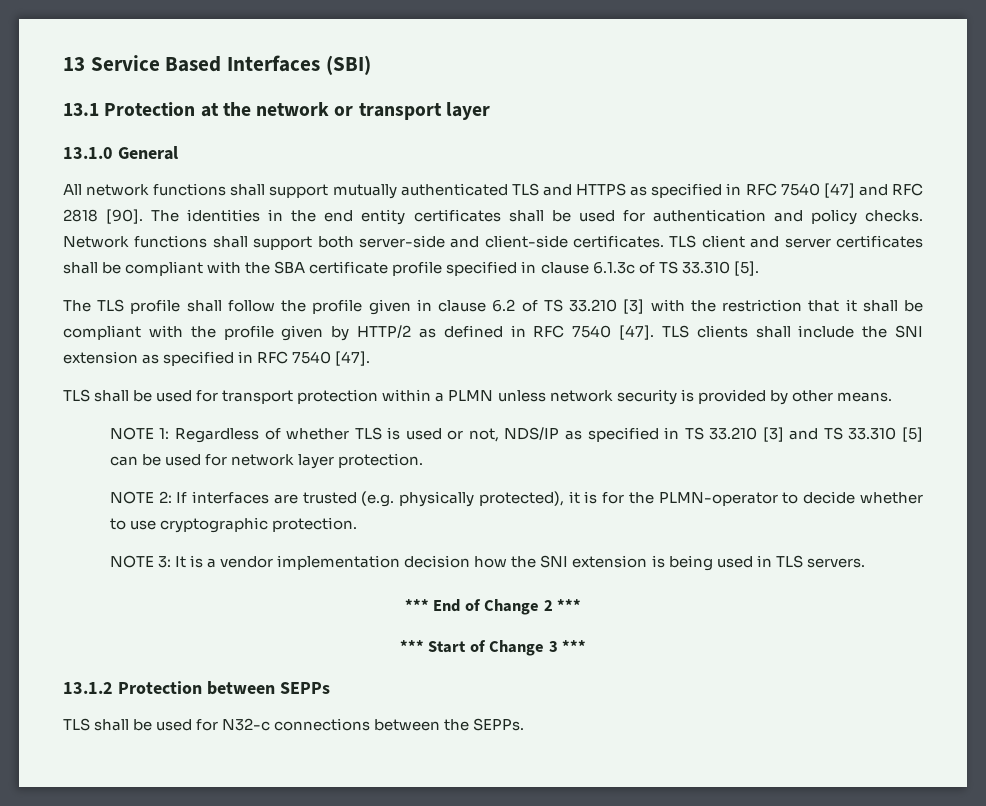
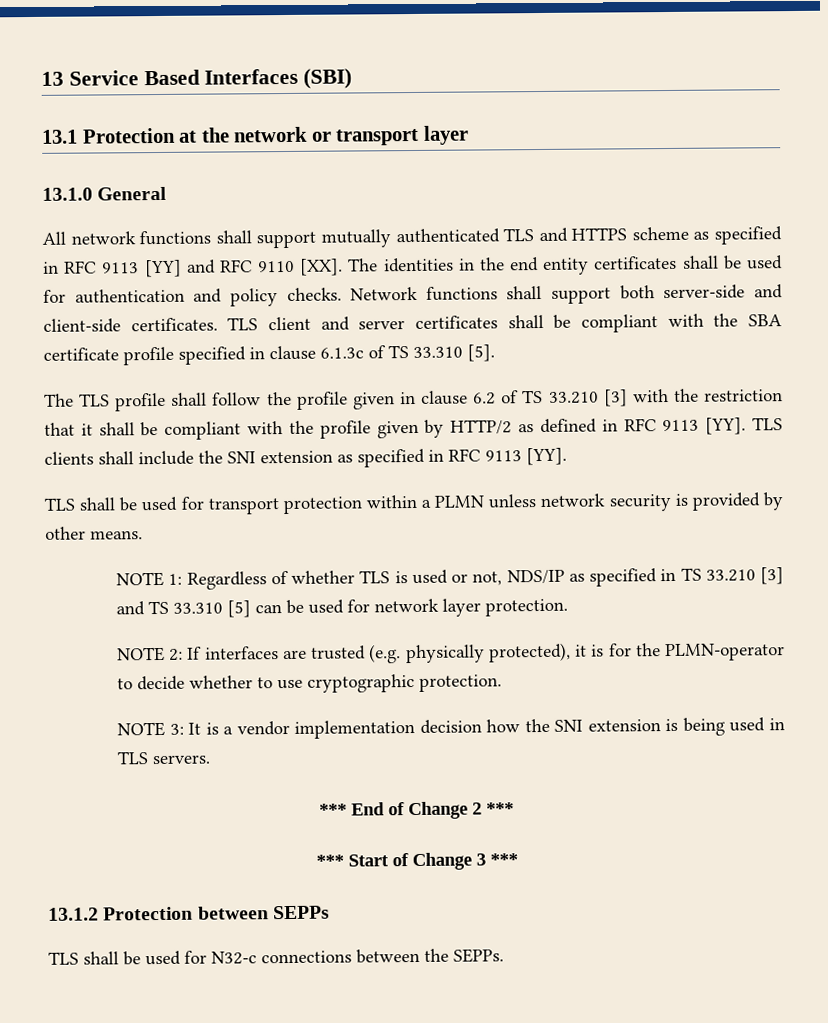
[630,183,924,198] [63,209,144,224] as specified in RFC 7540 [47] and RFC 2818 [90]. -> [631,226,783,245] [43,258,344,278] scheme as specified in RFC 9113 [YY] and RFC 9110 [XX].
[572,325,654,340] 7540 [47]. -> [662,417,747,435] 9113 [YY].
[292,351,371,366] 7540 [47]. -> [485,447,567,466] 9113 [YY].

